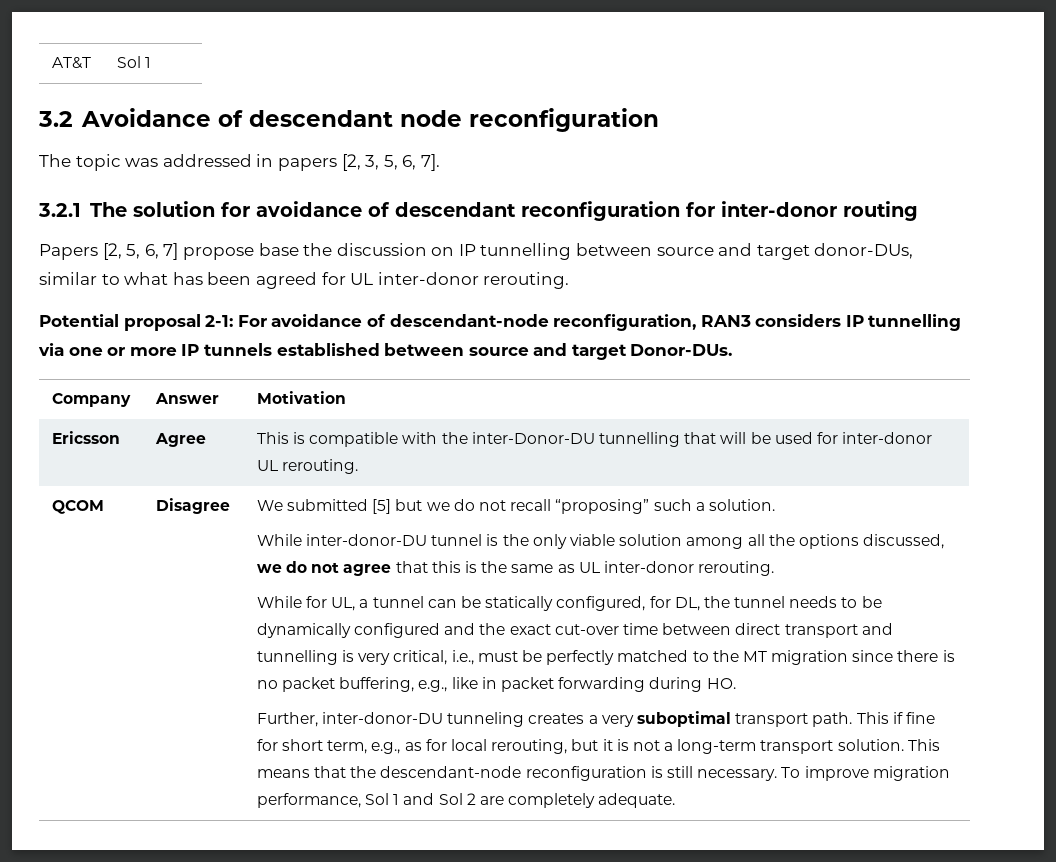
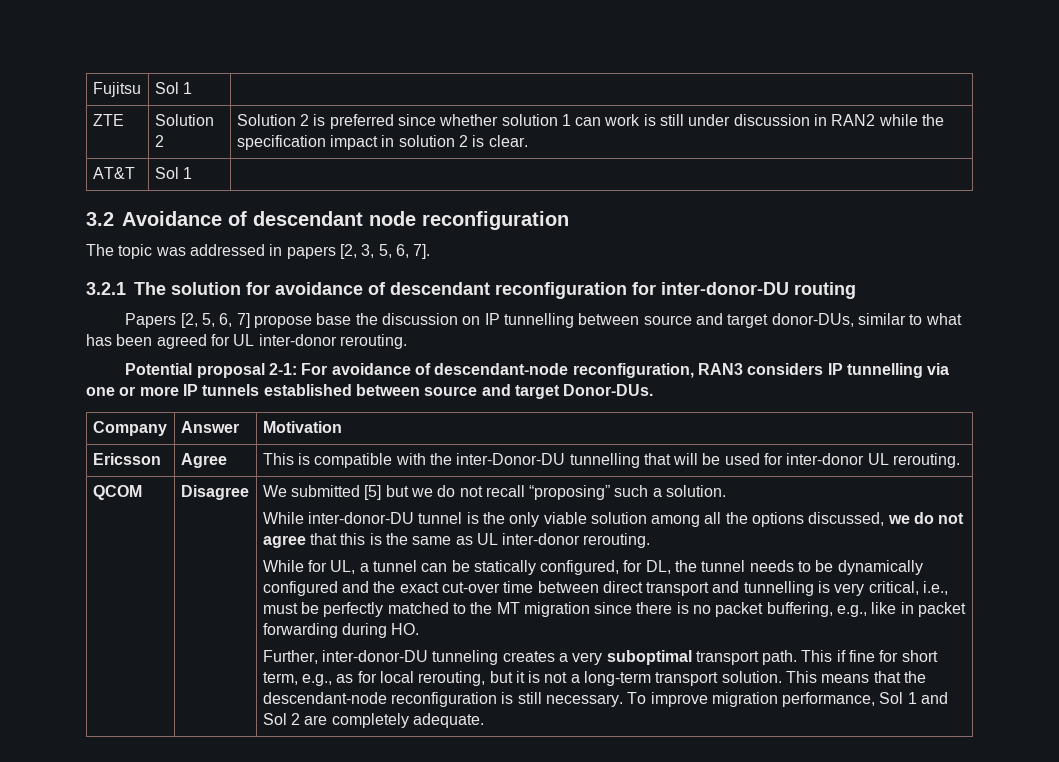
(51, 63) none -> [92,82,141,97] [154,82,192,94] [92,114,124,126] [154,114,214,126] [154,135,164,147] [236,114,945,129] [236,135,528,150] Fujitsu | Sol 1 | // ZTE | Solution 2 | Solution 2 is preferred since whether solution 1 can work is still under discussion in RAN2 while the specification impact in solution 2 is clear. //
[720,201,837,217] inter-donor -> [661,282,789,295] inter-donor-DU

